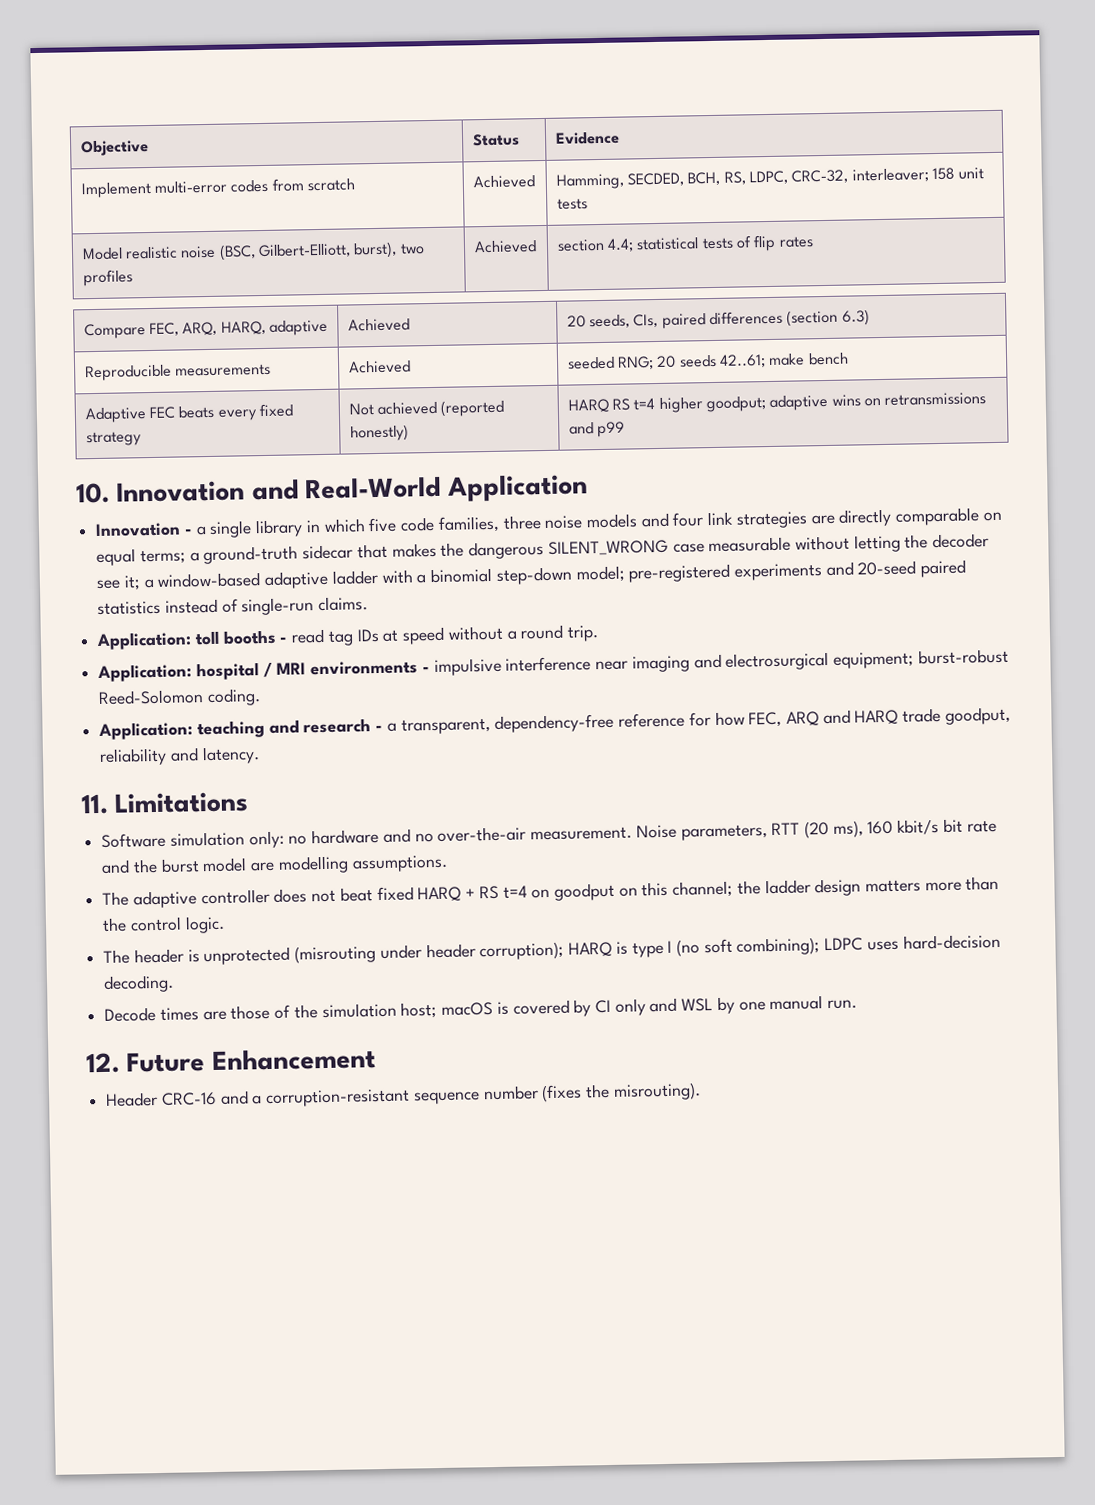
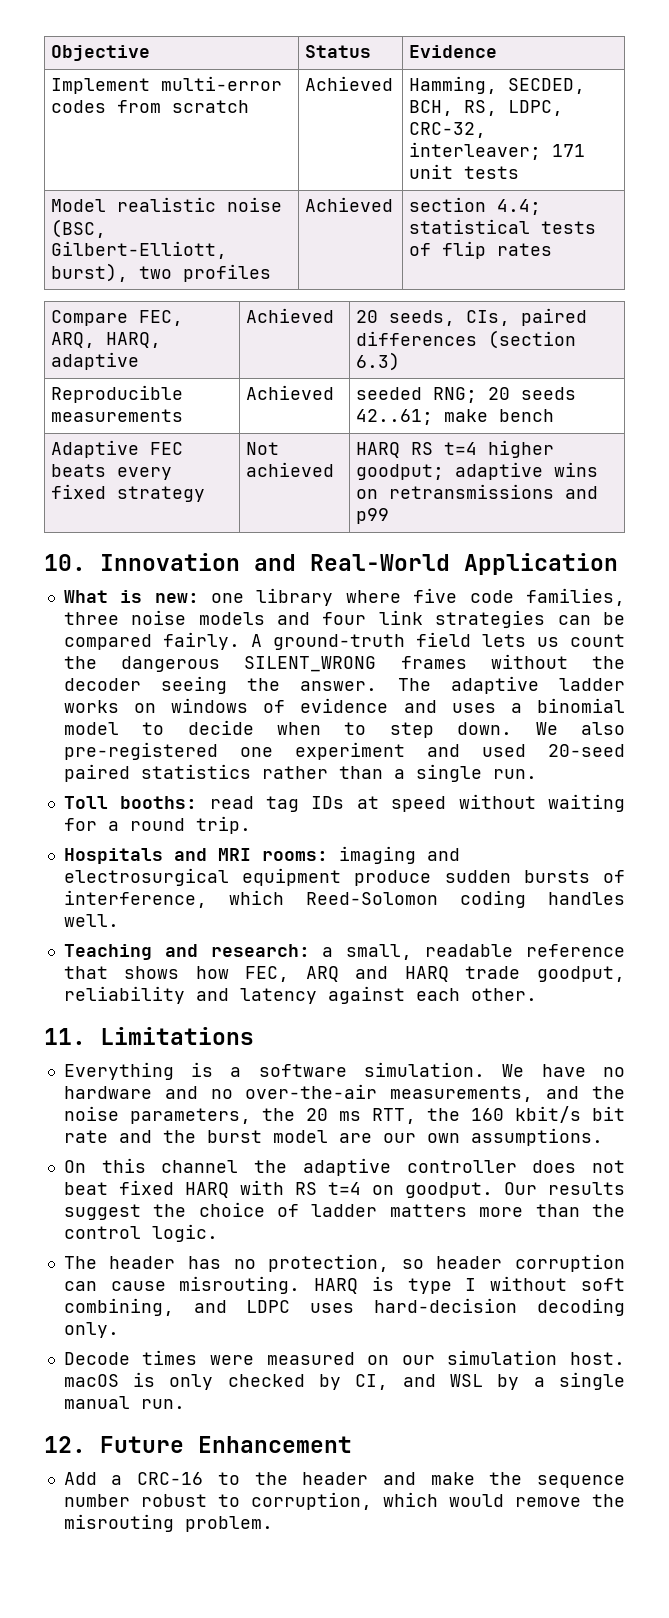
[931,167,955,181] 158 -> [552,144,586,157] 171
[440,399,505,417] [349,424,409,442] (reported honestly) -> (335, 469) none
[95,518,366,538] Innovation - a single library in which -> [63,588,401,606] What is new: one library where
[810,507,1002,527] [96,533,990,566] [96,559,967,591] [97,596,369,616] [96,629,289,651] are directly comparable on equal terms; a ground-truth sidecar that makes the dangerous SILENT_WRONG case measurable without letting the decoder see it; a window-based adaptive ladder with a binomial step-down model; pre-registered experiments and 20-seed paired statistics instead of single-run claims. // Application: toll booths - -> [557,612,625,625] [63,632,625,650] [63,654,625,672] [63,676,625,694] [63,698,625,713] [63,720,625,738] [63,742,626,760] [63,764,537,782] [63,796,198,809] can be compared fairly. A ground-truth field lets us count the dangerous SILENT_WRONG frames without the decoder seeing the answer. The adaptive ladder works on windows of evidence and uses a binomial model to decide when to step down. We also pre-registered one experiment and used 20-seed paired statistics rather than a single run. // Toll booths:
(503, 633) none -> [547,794,625,812] [63,818,97,831] waiting for
[97,648,1009,682] [98,688,261,707] [98,712,711,740] Application: hospital / MRI environments - impulsive interference near imaging and electrosurgical equipment; burst-robust Reed-Solomon coding. // Application: teaching and research - a transparent, dependency-free reference for -> [63,846,460,864] [63,868,625,886] [63,890,625,908] [63,914,119,927] [63,944,625,960] [63,966,180,979] Hospitals and MRI rooms: imaging and electrosurgical equipment produce sudden bursts of interference, which Reed-Solomon coding handles well. // Teaching and research: a small, readable reference that shows
[201,746,260,765] [81,791,249,815] [101,830,285,849] latency. // 11. Limitations // Software simulation only: -> [239,986,537,1004] [44,1027,254,1045] [63,1062,586,1080] latency against each other. // 11. Limitations // Everything is a software simulation. We have
[530,820,864,841] measurement. Noise parameters, RTT (20 ms), -> [390,1086,626,1102] [63,1106,460,1124] measurements, and the noise parameters, the 20 ms RTT, the
[277,855,349,874] modelling -> [382,1133,460,1143] our own
[102,891,130,906] The -> [63,1158,288,1173] On this channel the
[465,888,476,899] + -> [239,1180,284,1195] with
[553,878,862,901] goodput on this channel; the ladder design -> [404,1182,626,1198] [63,1202,378,1220] goodput. Our results suggest the choice of ladder
[187,937,821,966] is unprotected (misrouting under header corruption); HARQ is type I (no soft combining); -> [188,1254,625,1272] [63,1276,625,1294] [63,1298,227,1316] has no protection, so header corruption can cause misrouting. HARQ is type I without soft combining, and
[103,974,175,993] decoding. -> [537,1298,626,1316] [63,1322,119,1338] decoding only.
[202,998,646,1021] are those of the simulation host; macOS is covered by CI only -> [210,1350,626,1365] [63,1372,389,1390] were measured on our simulation host. macOS is only checked by CI,
[738,1001,766,1011] one -> [533,1372,625,1390] a single
[105,1082,701,1108] Header CRC-16 and a corruption-resistant sequence number (fixes the misrouting). -> [63,1472,625,1488] [63,1492,625,1510] [63,1514,273,1532] Add a CRC-16 to the header and make the sequence number robust to corruption, which would remove the misrouting problem.

